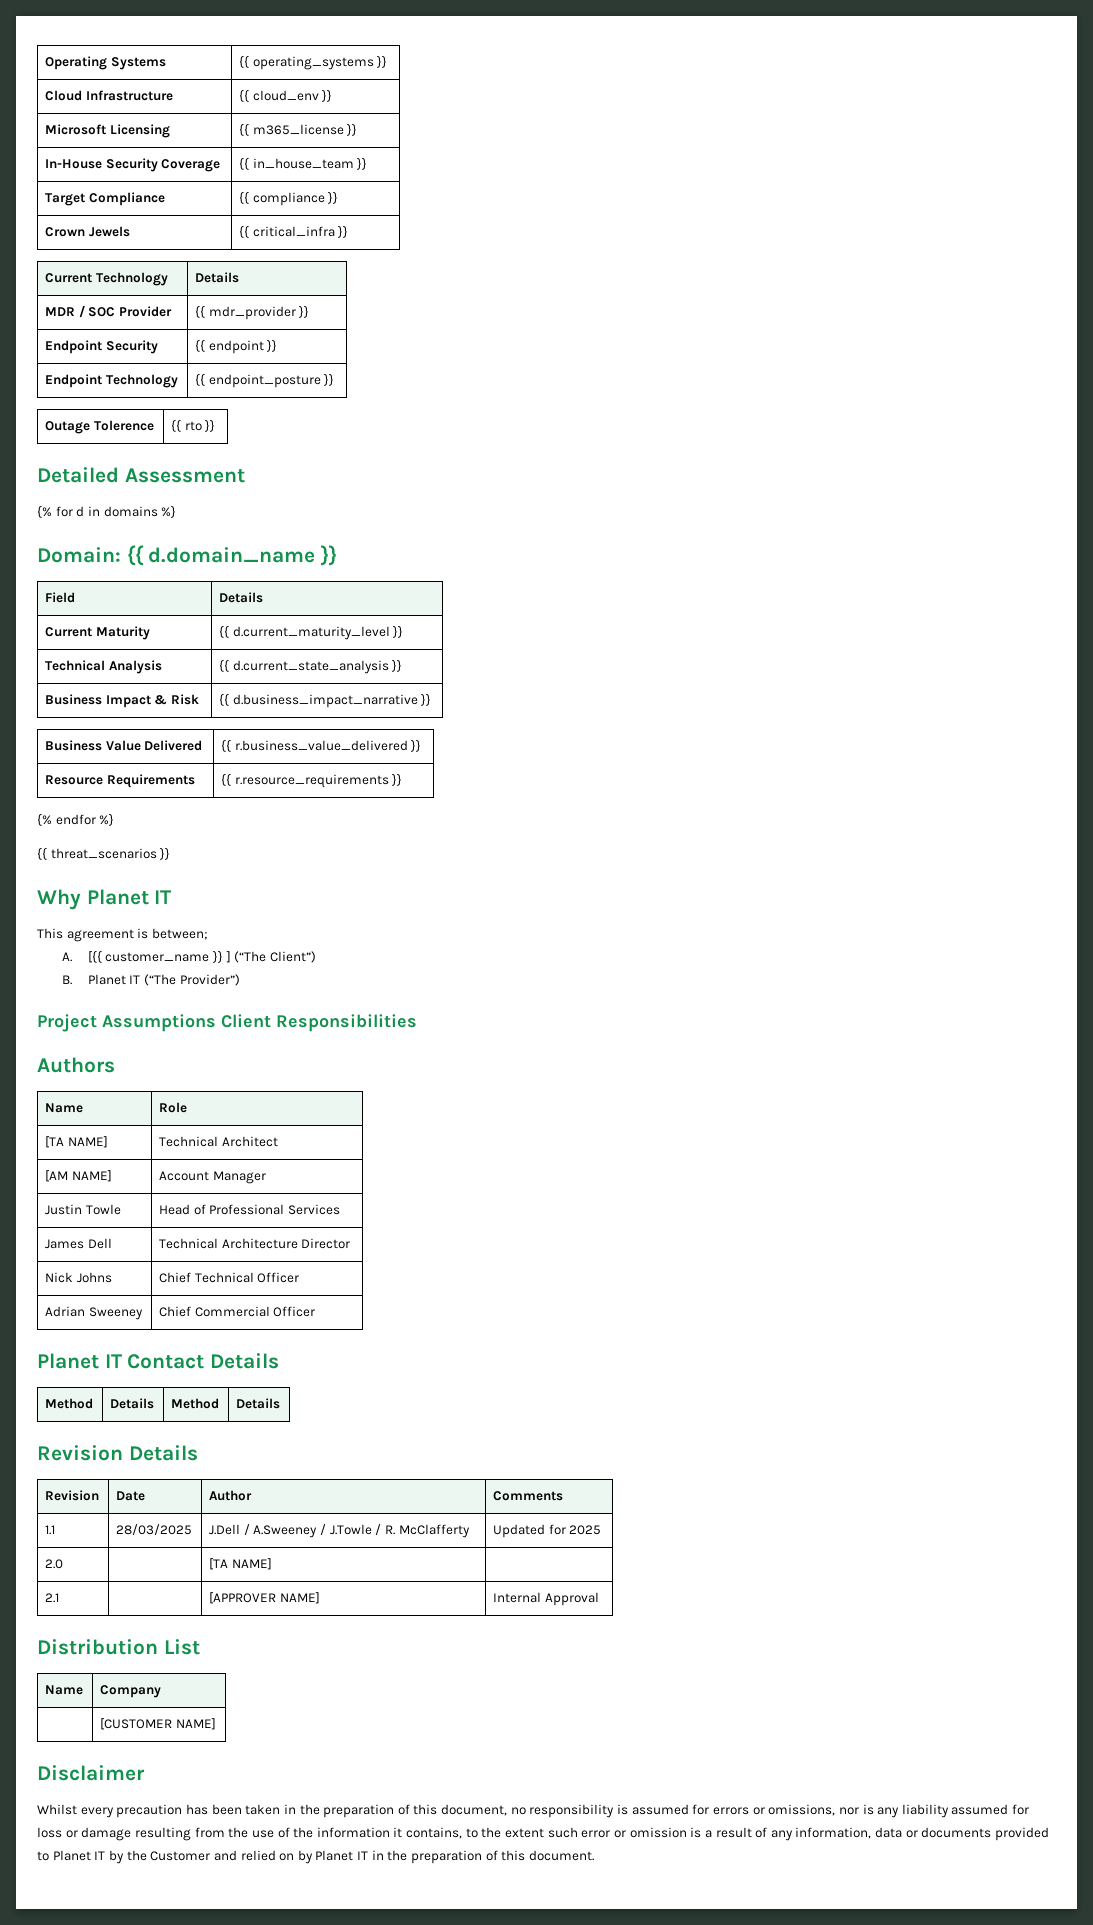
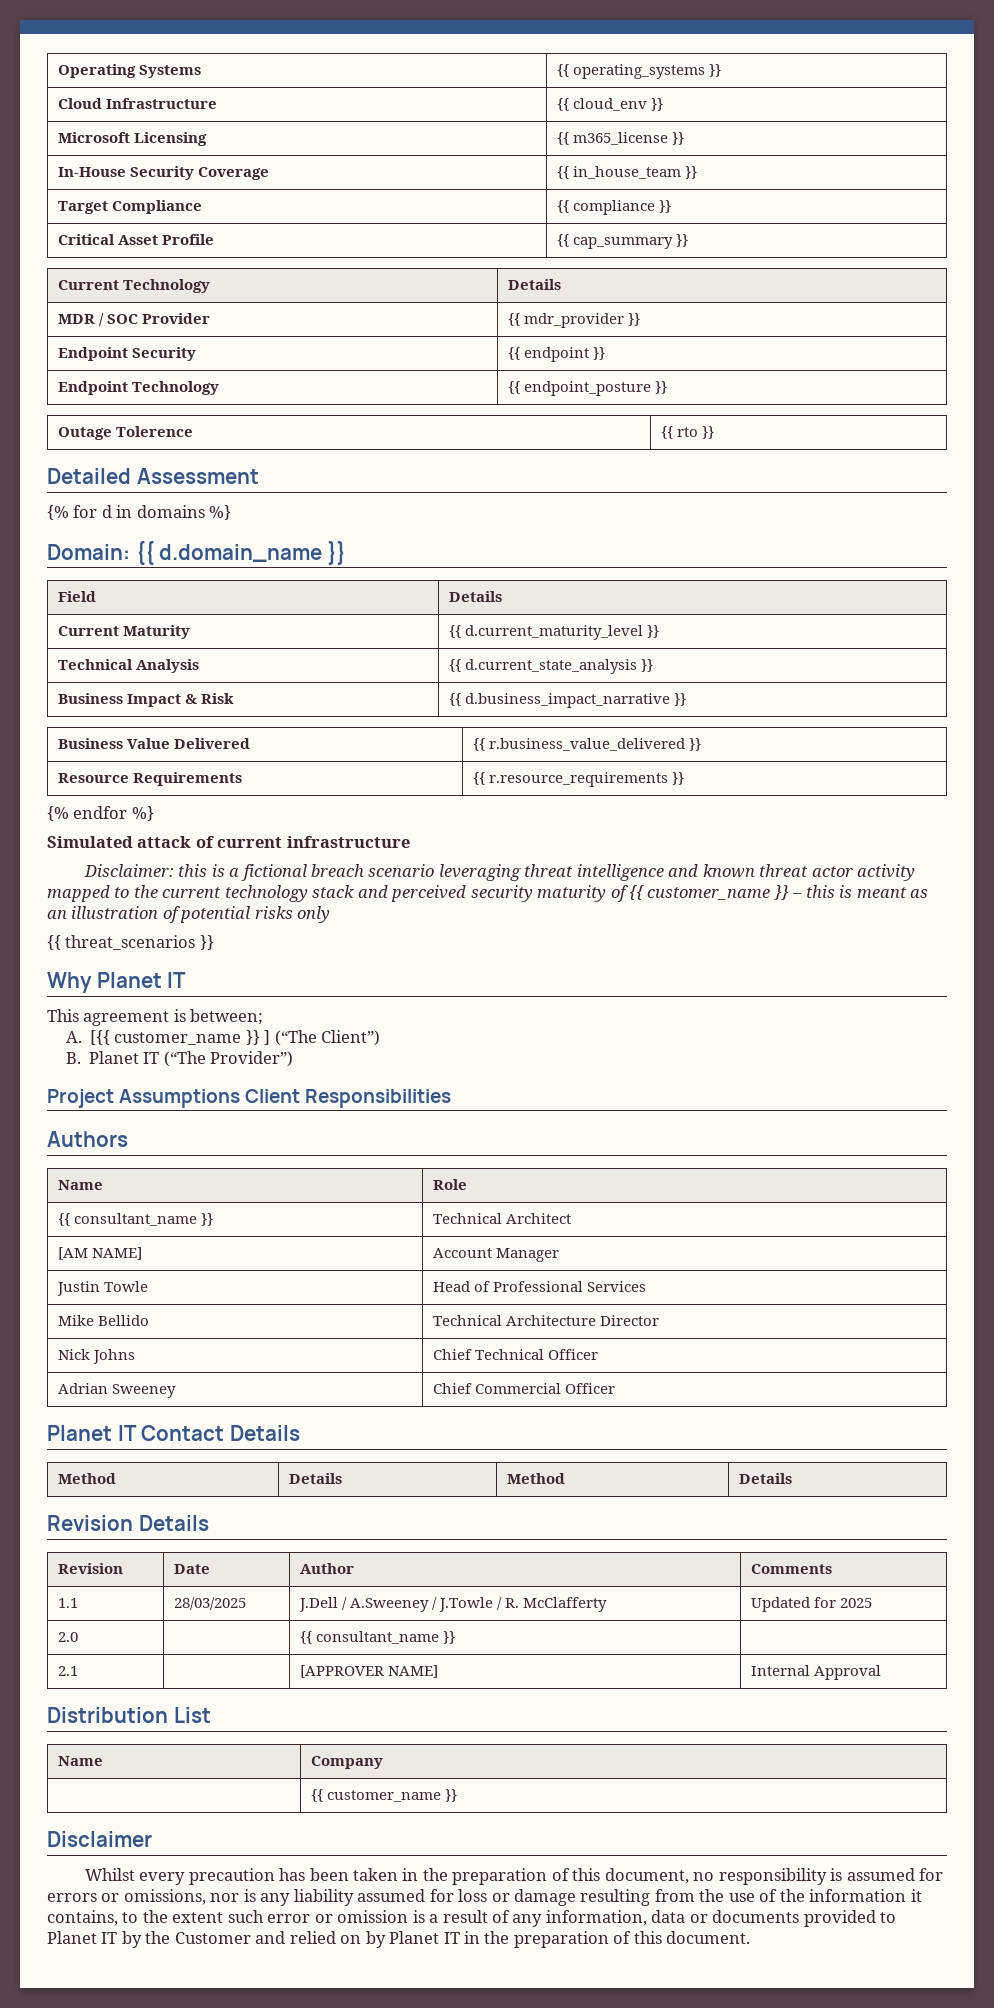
[45,226,130,237] [239,225,335,238] Crown Jewels | {{ critical_infra -> [57,234,214,245] [556,234,673,249] Critical Asset Profile | {{ cap_summary
(115, 819) none -> [47,836,410,848] [83,864,916,881] [47,885,929,902] [47,906,331,923] // Simulated attack of current infrastructure // Disclaimer: this is a fictional breach scenario leveraging threat intelligence and known threat actor activity mapped to the current technology stack and perceived security maturity of {{ customer_name }} – this is meant as an illustration of potential risks only
[45,1136,108,1148] [TA NAME] -> [57,1213,213,1226] {{ consultant_name }}
[45,1238,112,1249] James Dell -> [57,1315,149,1326] Mike Bellido
[209,1558,272,1570] [TA NAME] -> [299,1631,455,1644] {{ consultant_name }}
[100,1718,216,1730] [CUSTOMER NAME] -> [310,1789,457,1802] {{ customer_name }}

